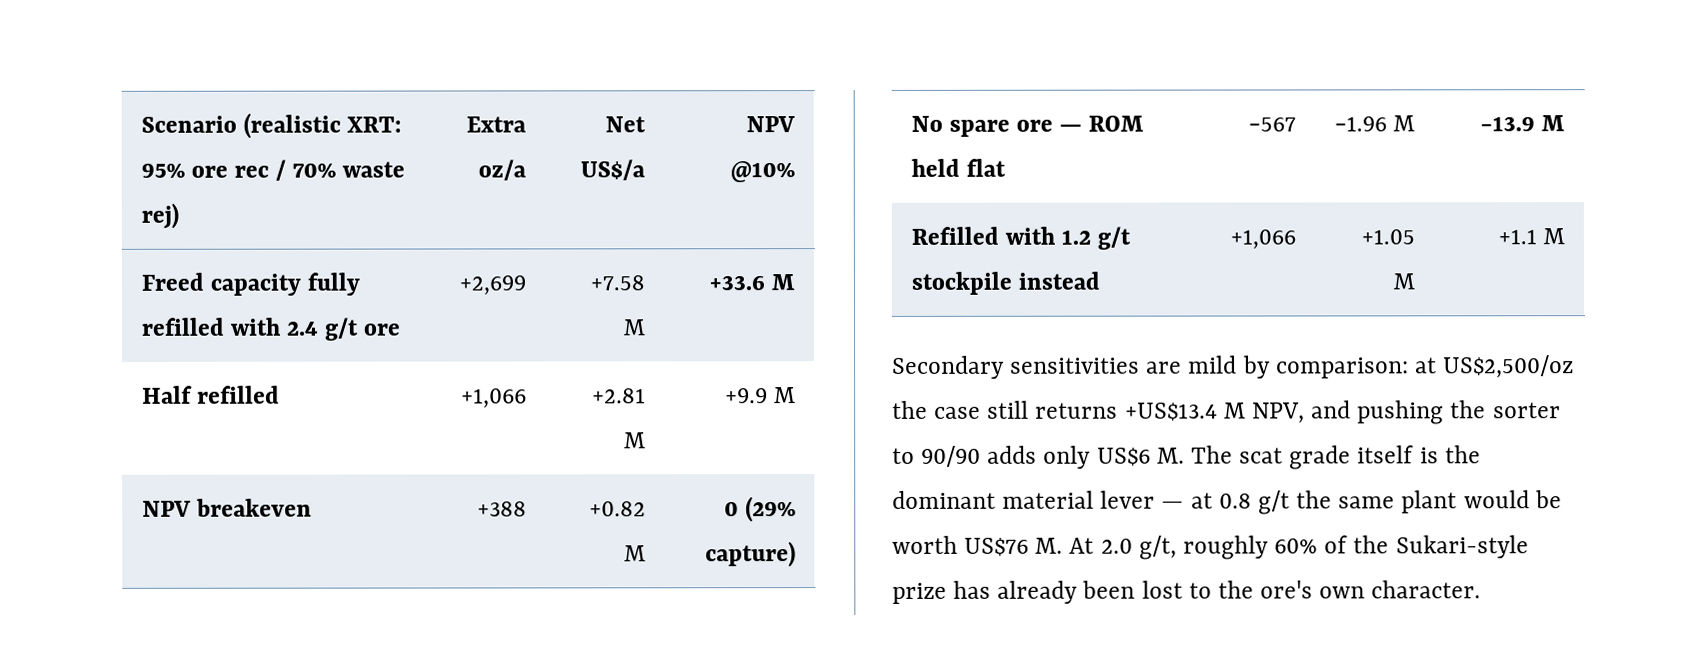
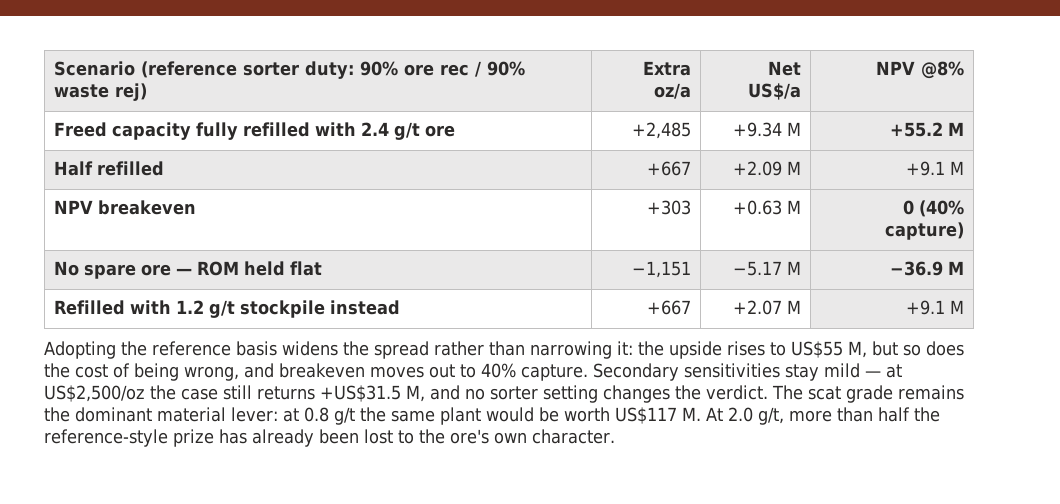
[242,112,402,139] [140,162,185,178] (realistic XRT: 95% -> [141,61,399,79] (reference sorter duty: 90%
[292,162,337,178] 70% -> [487,61,526,76] 90%
[730,161,796,183] @10% -> [920,61,964,79] @8%
[459,275,527,296] [590,275,646,291] [623,319,647,336] [709,275,766,291] +2,699 | +7.58 M | +33.6 -> [631,122,691,139] [732,122,801,137] [889,122,943,137] +2,485 | +9.34 M | +55.2
[461,388,528,409] [592,388,647,404] [624,432,647,449] [725,388,769,404] +1,066 | +2.81 M | +9.9 -> [646,161,691,176] [732,161,801,176] [905,161,945,176] +667 | +2.09 M | +9.1
[477,501,528,517] [589,501,647,517] +388 | +0.82 -> [646,200,691,215] [732,200,782,215] +303 | +0.63
[745,496,797,523] (29% -> [918,200,964,217] (40%
[1248,117,1297,132] [1334,115,1416,132] [1480,116,1536,132] −567 | −1.96 M | −13.9 -> [631,261,691,278] [732,261,801,276] [889,261,943,276] −1,151 | −5.17 M | −36.9
[1230,229,1297,250] [1361,229,1416,245] [1393,273,1416,290] [1498,228,1566,245] [892,355,1409,379] +1,066 | +1.05 M | +1.1 M // Secondary sensitivities are mild by comparison: -> [646,300,691,315] [732,300,801,315] [905,300,964,315] [44,341,964,359] [44,363,881,381] +667 | +2.07 M | +9.1 M // Adopting the reference basis widens the spread rather than narrowing it: the upside rises to US$55 M, but so does the cost of being wrong, and breakeven moves out to 40% capture. Secondary sensitivities stay mild —
[1124,400,1561,425] [892,445,1185,469] +US$13.4 M NPV, and pushing the sorter to 90/90 adds only US$6 M. -> [320,385,768,403] +US$31.5 M, and no sorter setting changes the verdict.
[1357,445,1439,464] itself is -> [898,385,964,400] remains
[1100,490,1185,509] lever — -> [231,407,278,422] lever:
[964,537,1030,556] US$76 -> [615,407,677,424] US$117
[1182,535,1529,560] roughly 60% of the Sukari-style -> [789,407,940,422] [44,429,168,447] more than half the reference-style

